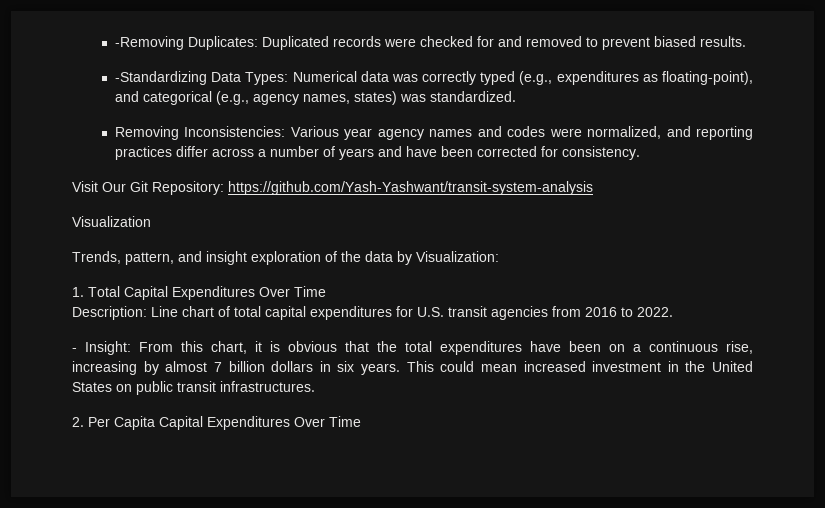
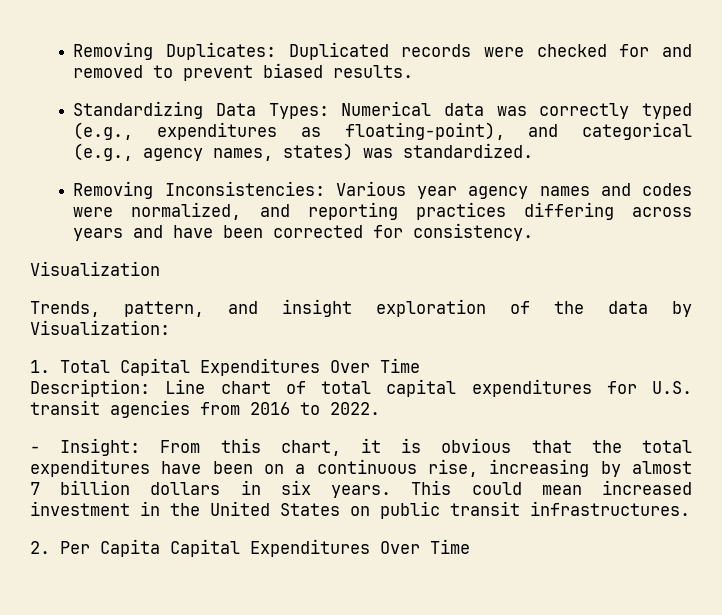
[115,36,185,50] -Removing -> [73,42,154,60] Removing
[115,71,208,85] -Standardizing -> [73,101,204,119] Standardizing
[176,146,336,157] differ across a number of -> [523,202,692,220] differing across
[72,181,593,195] // Visit Our Git Repository: https://github.com/Yash-Yashwant/transit-system-analysis -> (534, 232) none

